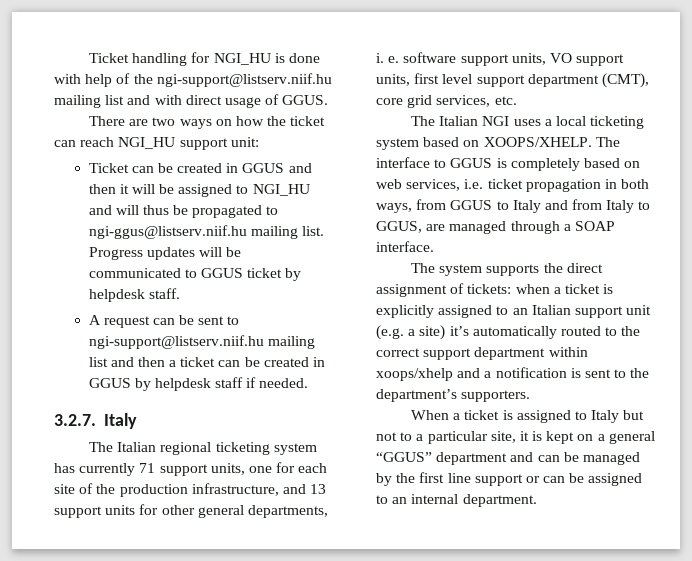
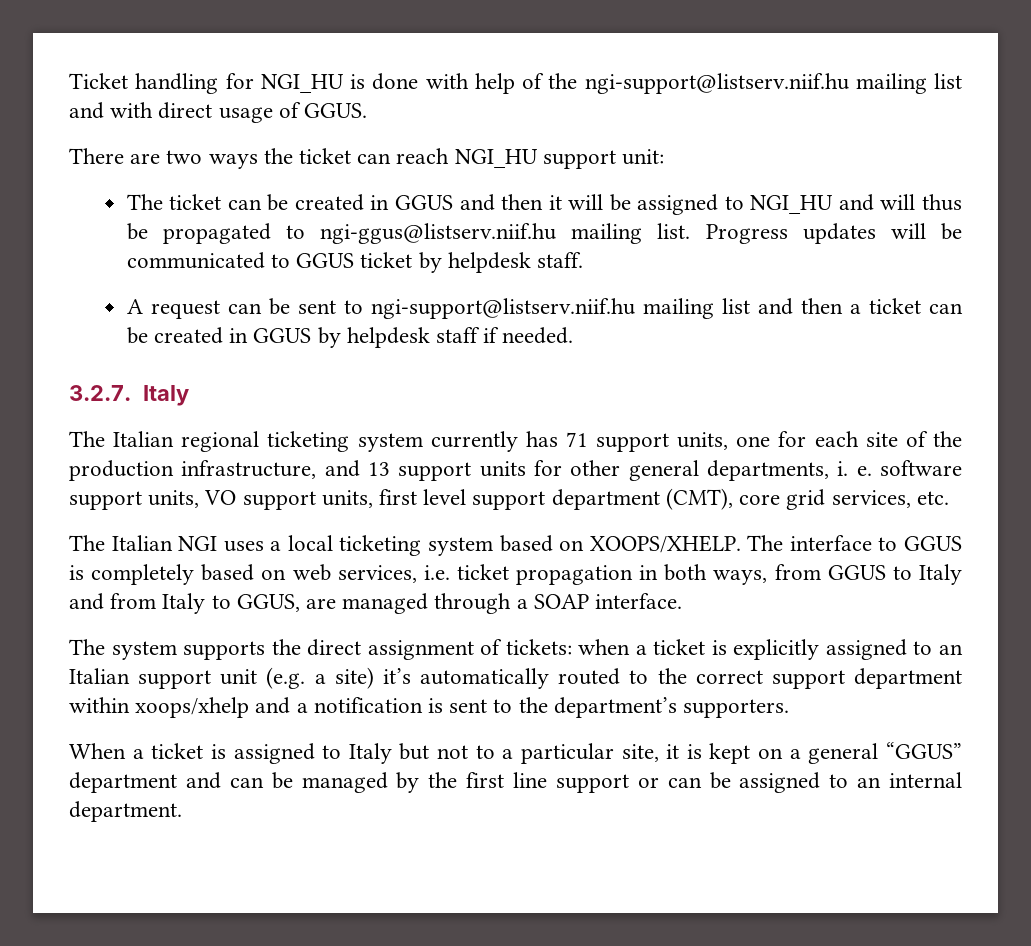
[215,116,264,126] on how -> (258, 161) none
[88,163,129,173] Ticket -> [126,194,222,210] The ticket
[54,463,136,476] has currently -> [430,431,558,452] currently has

